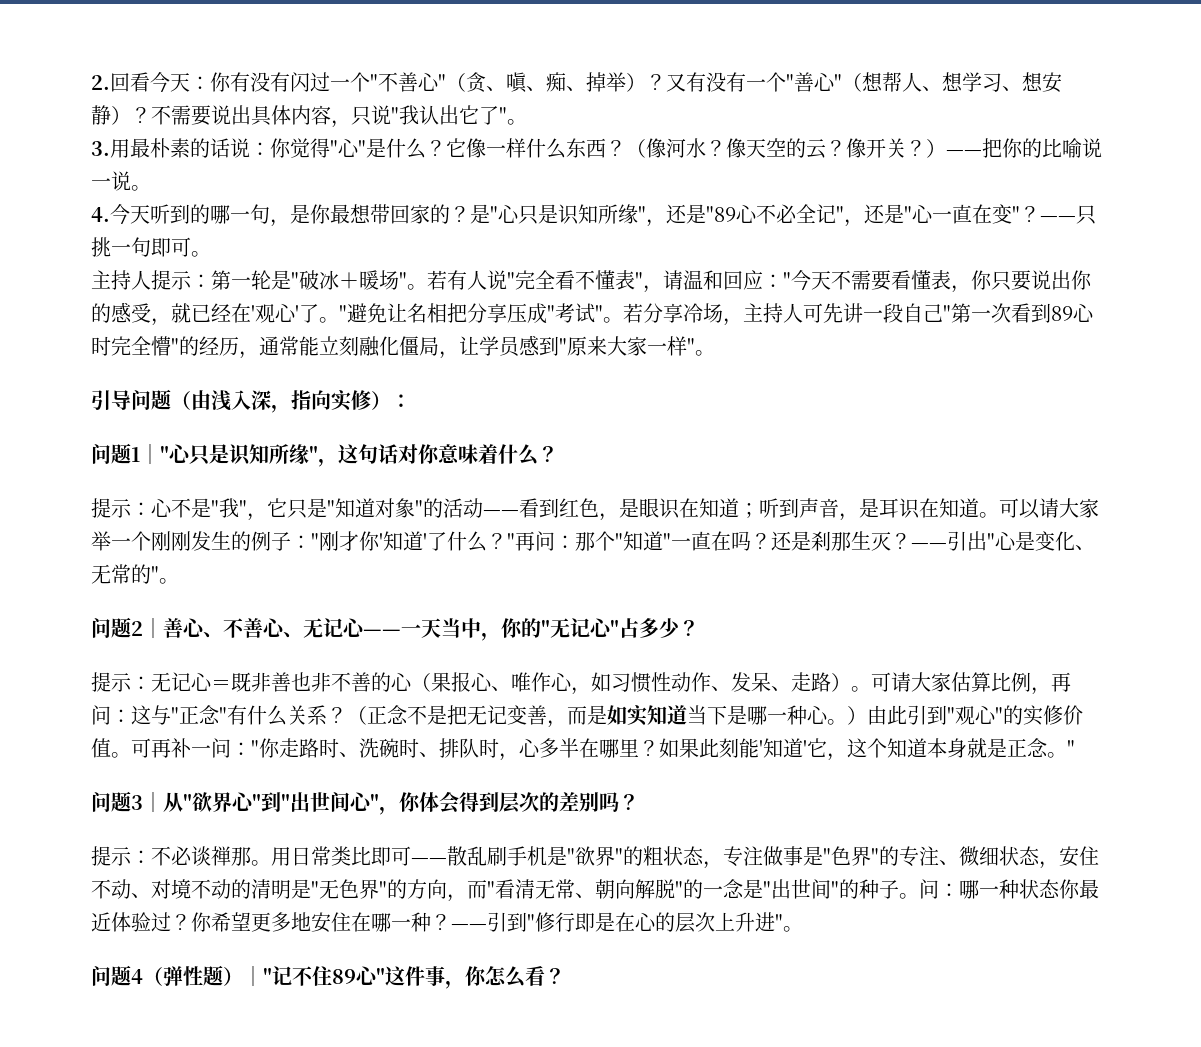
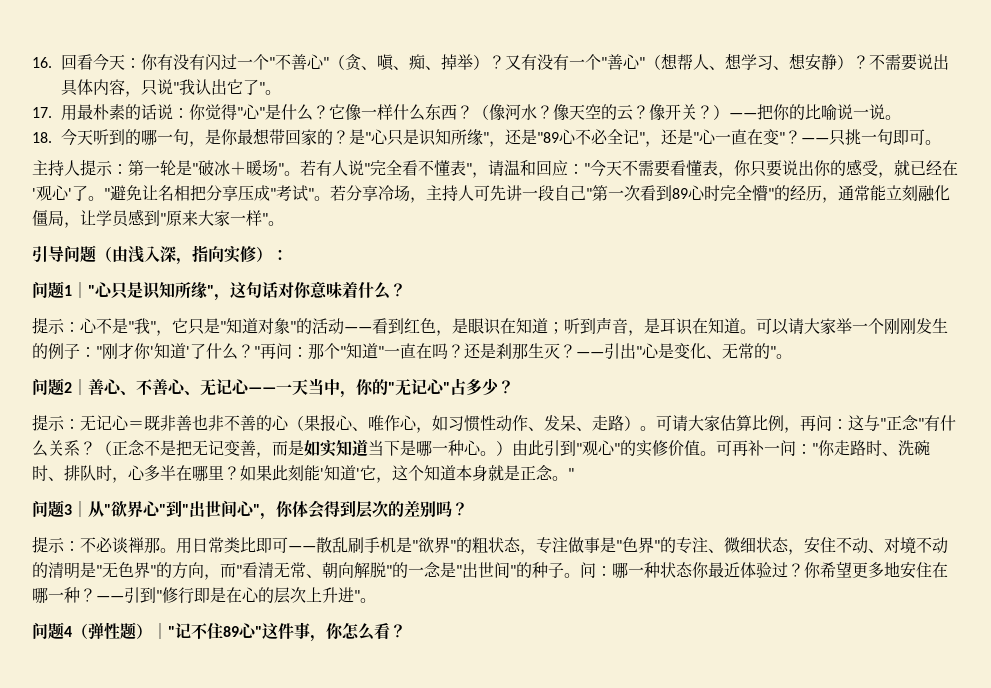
[91,75,110,90] 2. -> [32,57,52,68] 16.
[91,141,110,156] 3. -> [32,107,52,118] 17.
[91,207,110,222] 4. -> [32,132,52,143] 18.

